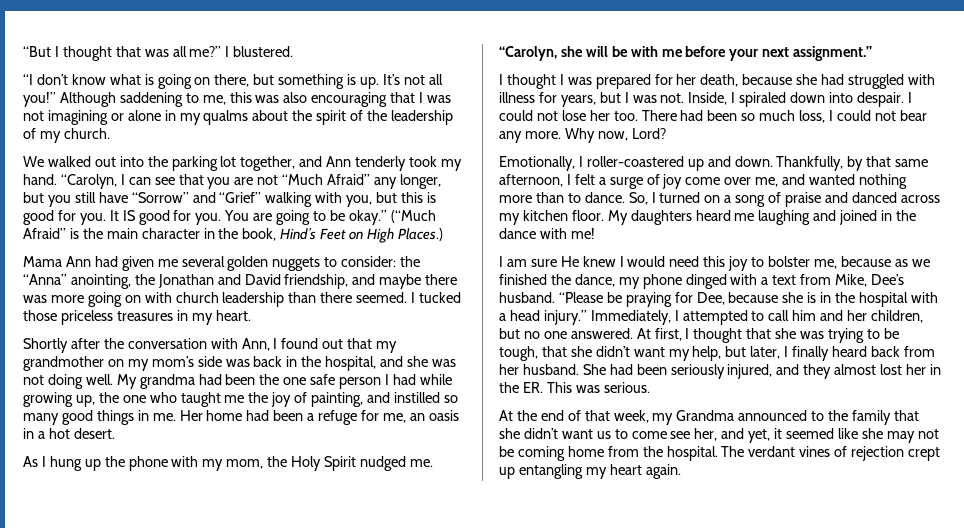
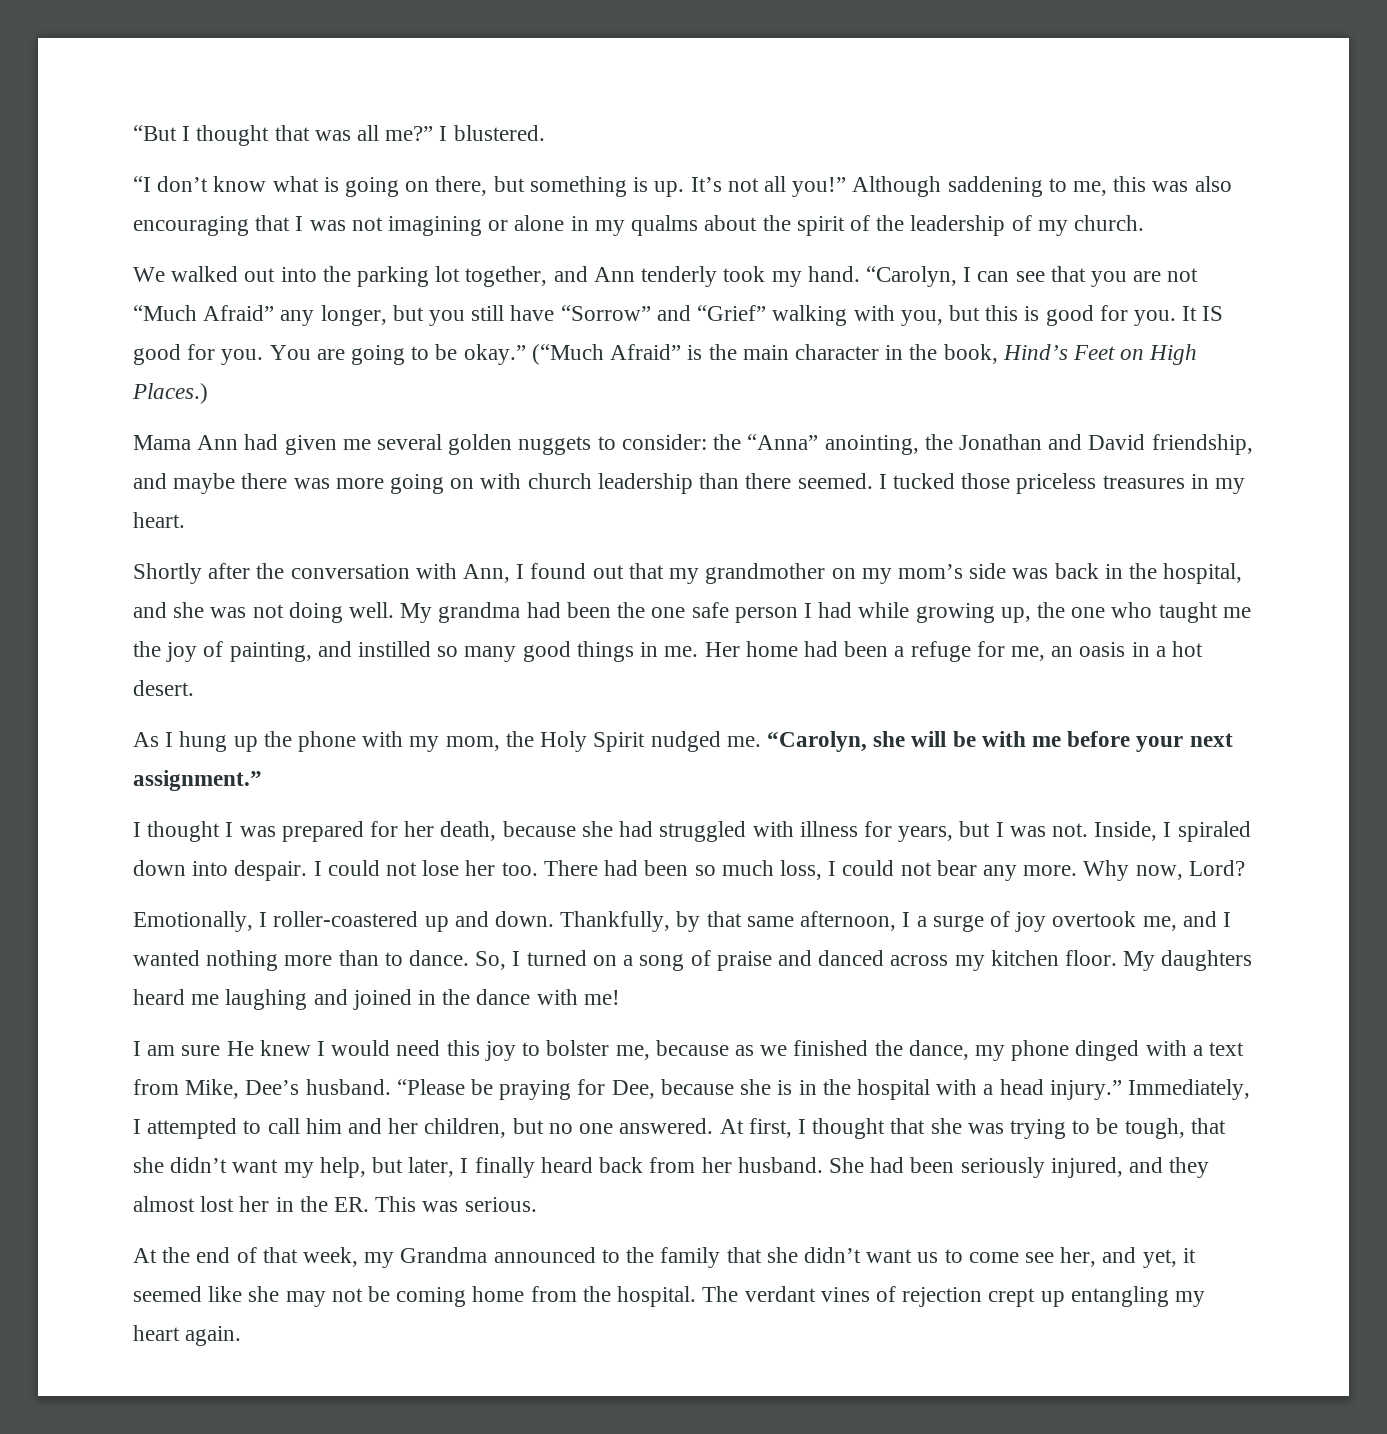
[574,174,595,185] felt -> (911, 919) none
[685,177,752,185] come over -> [1052,911,1137,927] overtook
(806, 179) none -> [1222,912,1231,927] I

